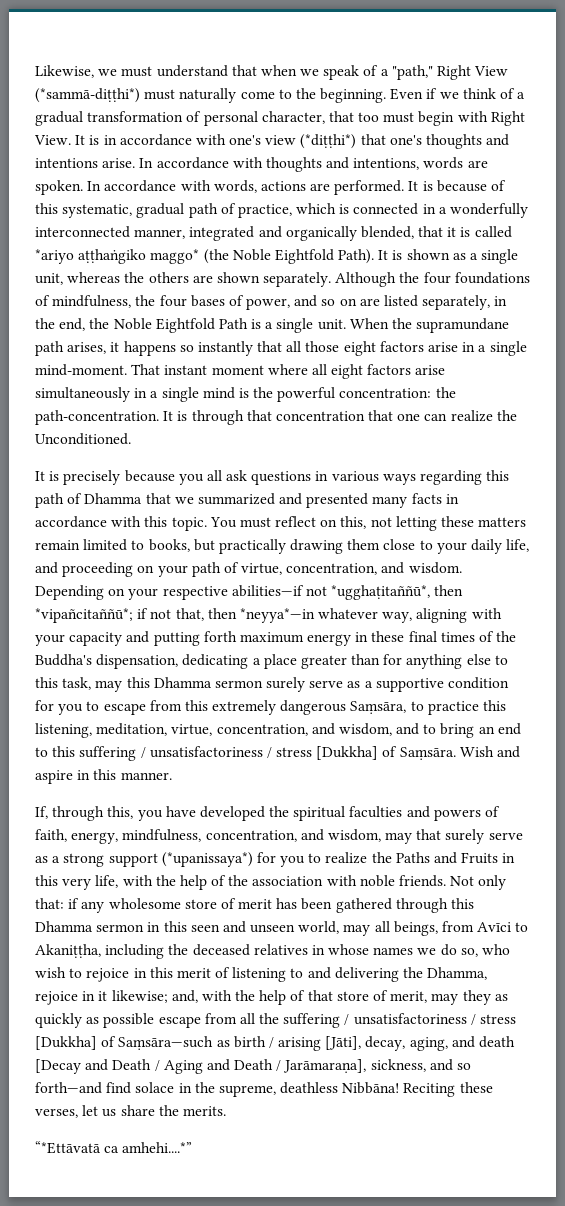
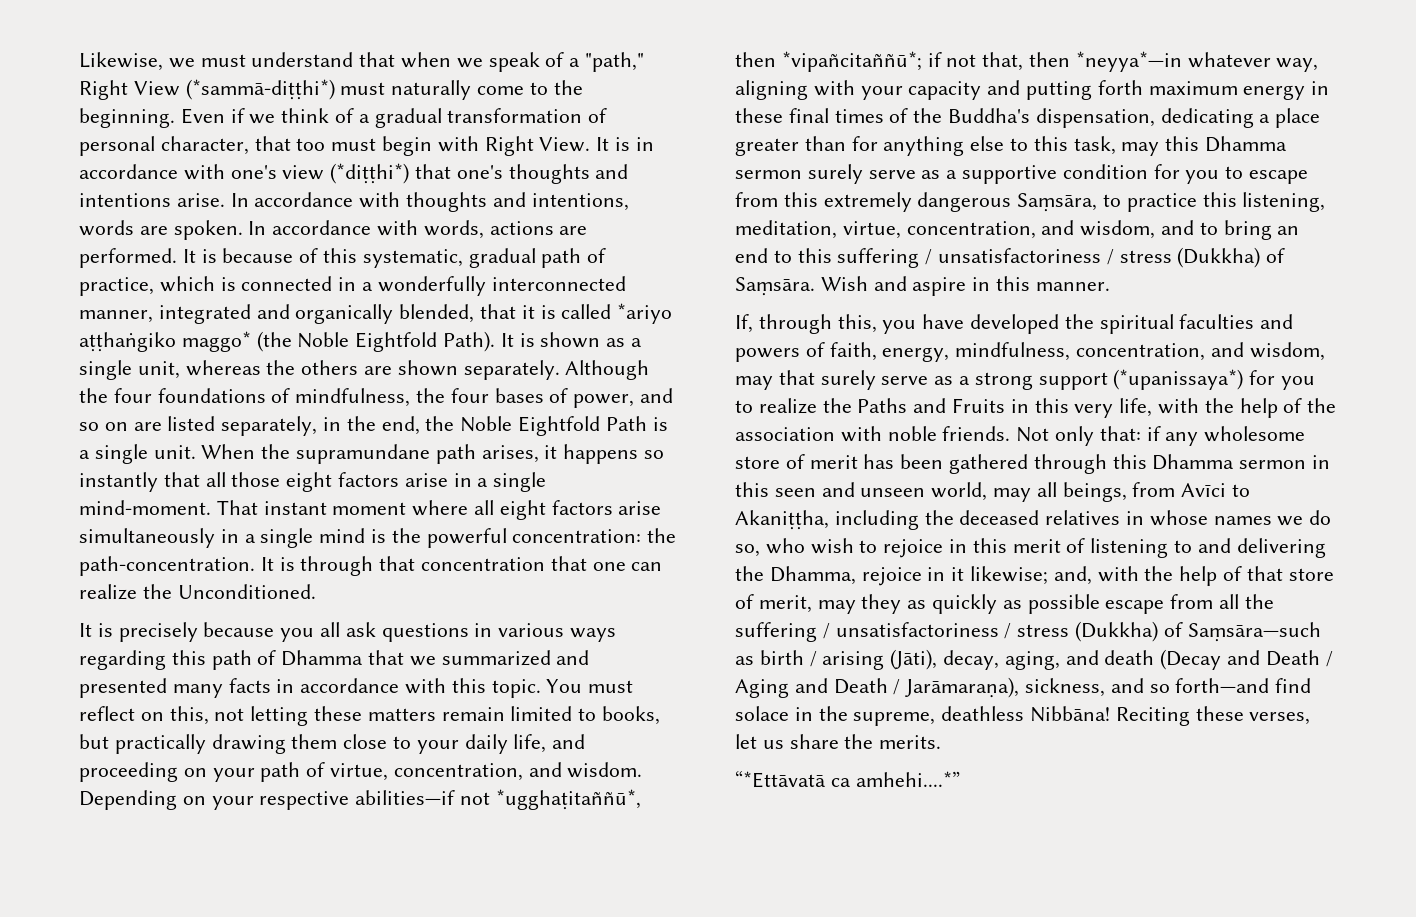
[316,746,379,760] [Dukkha] -> [1177,247,1261,268] (Dukkha)
[35,1036,97,1050] [Dukkha] -> [1075,621,1159,642] (Dukkha)
[325,1036,362,1050] [Jāti], -> [890,649,938,670] (Jāti),
[35,1059,81,1074] [Decay -> [1160,649,1222,670] (Decay
[283,1059,367,1073] Jarāmaraṇa], -> [905,677,1020,698] Jarāmaraṇa),

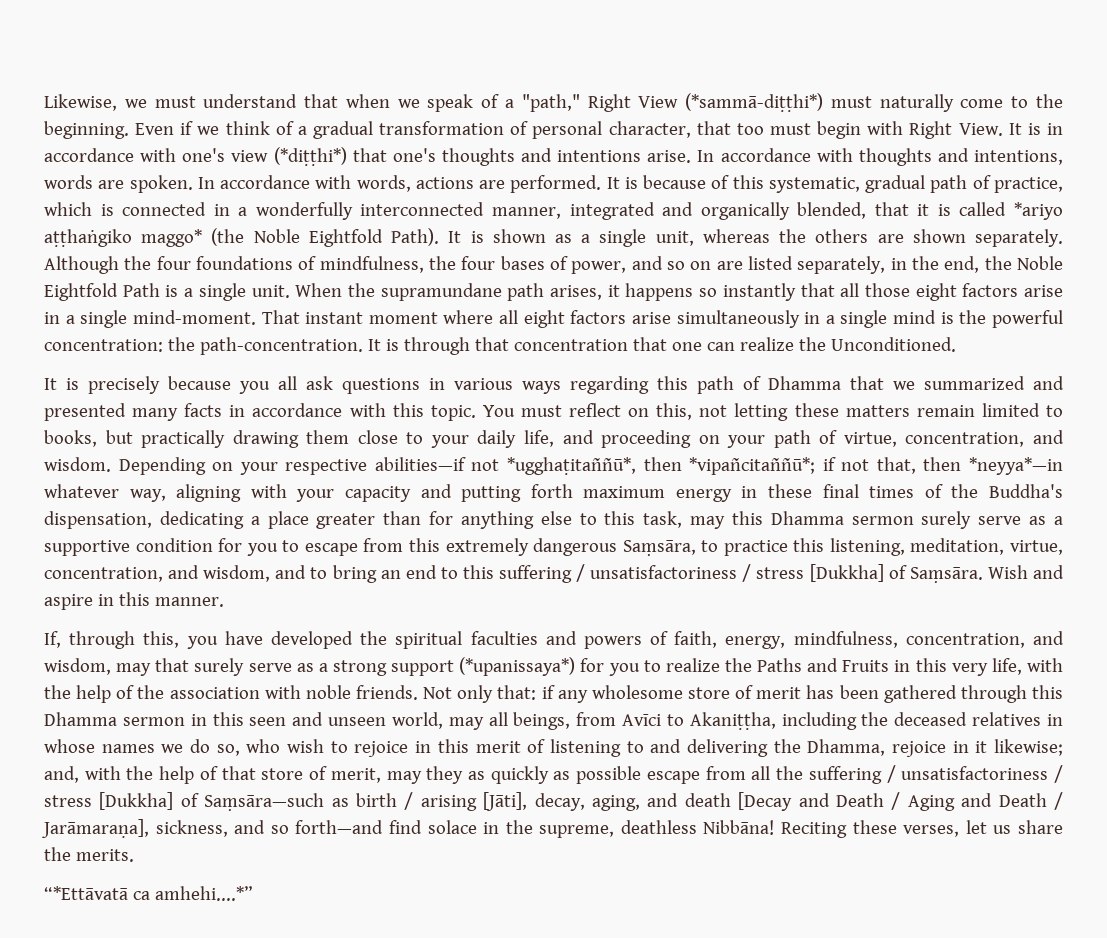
[1177,247,1261,268] (Dukkha) -> [809,564,884,582] [Dukkha]
[1075,621,1159,642] (Dukkha) -> [99,792,174,810] [Dukkha]
[890,649,938,670] (Jāti), -> [483,792,528,811] [Jāti],
[1160,649,1222,670] (Decay -> [738,792,793,811] [Decay
[905,677,1020,698] Jarāmaraṇa), -> [42,819,149,838] Jarāmaraṇa],

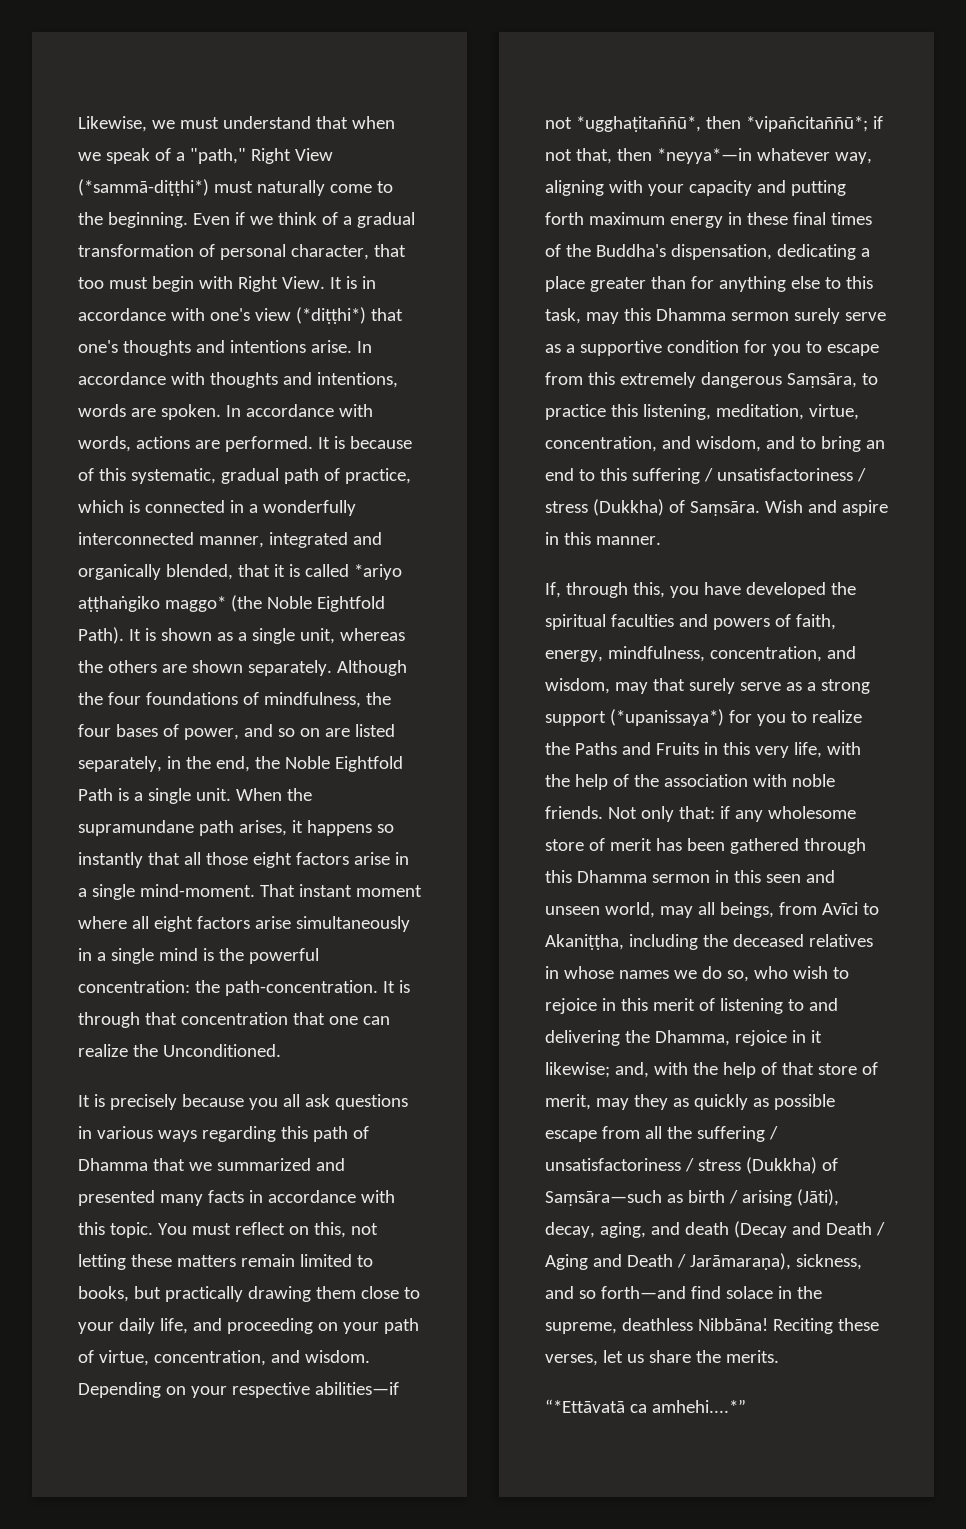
[809,564,884,582] [Dukkha] -> [592,499,664,516] (Dukkha)
[99,792,174,810] [Dukkha] -> [745,1157,817,1174] (Dukkha)
[483,792,528,811] [Jāti], -> [796,1189,839,1206] (Jāti),
[738,792,793,811] [Decay -> [733,1221,787,1238] (Decay
[42,819,149,838] Jarāmaraṇa], -> [689,1253,791,1270] Jarāmaraṇa),

